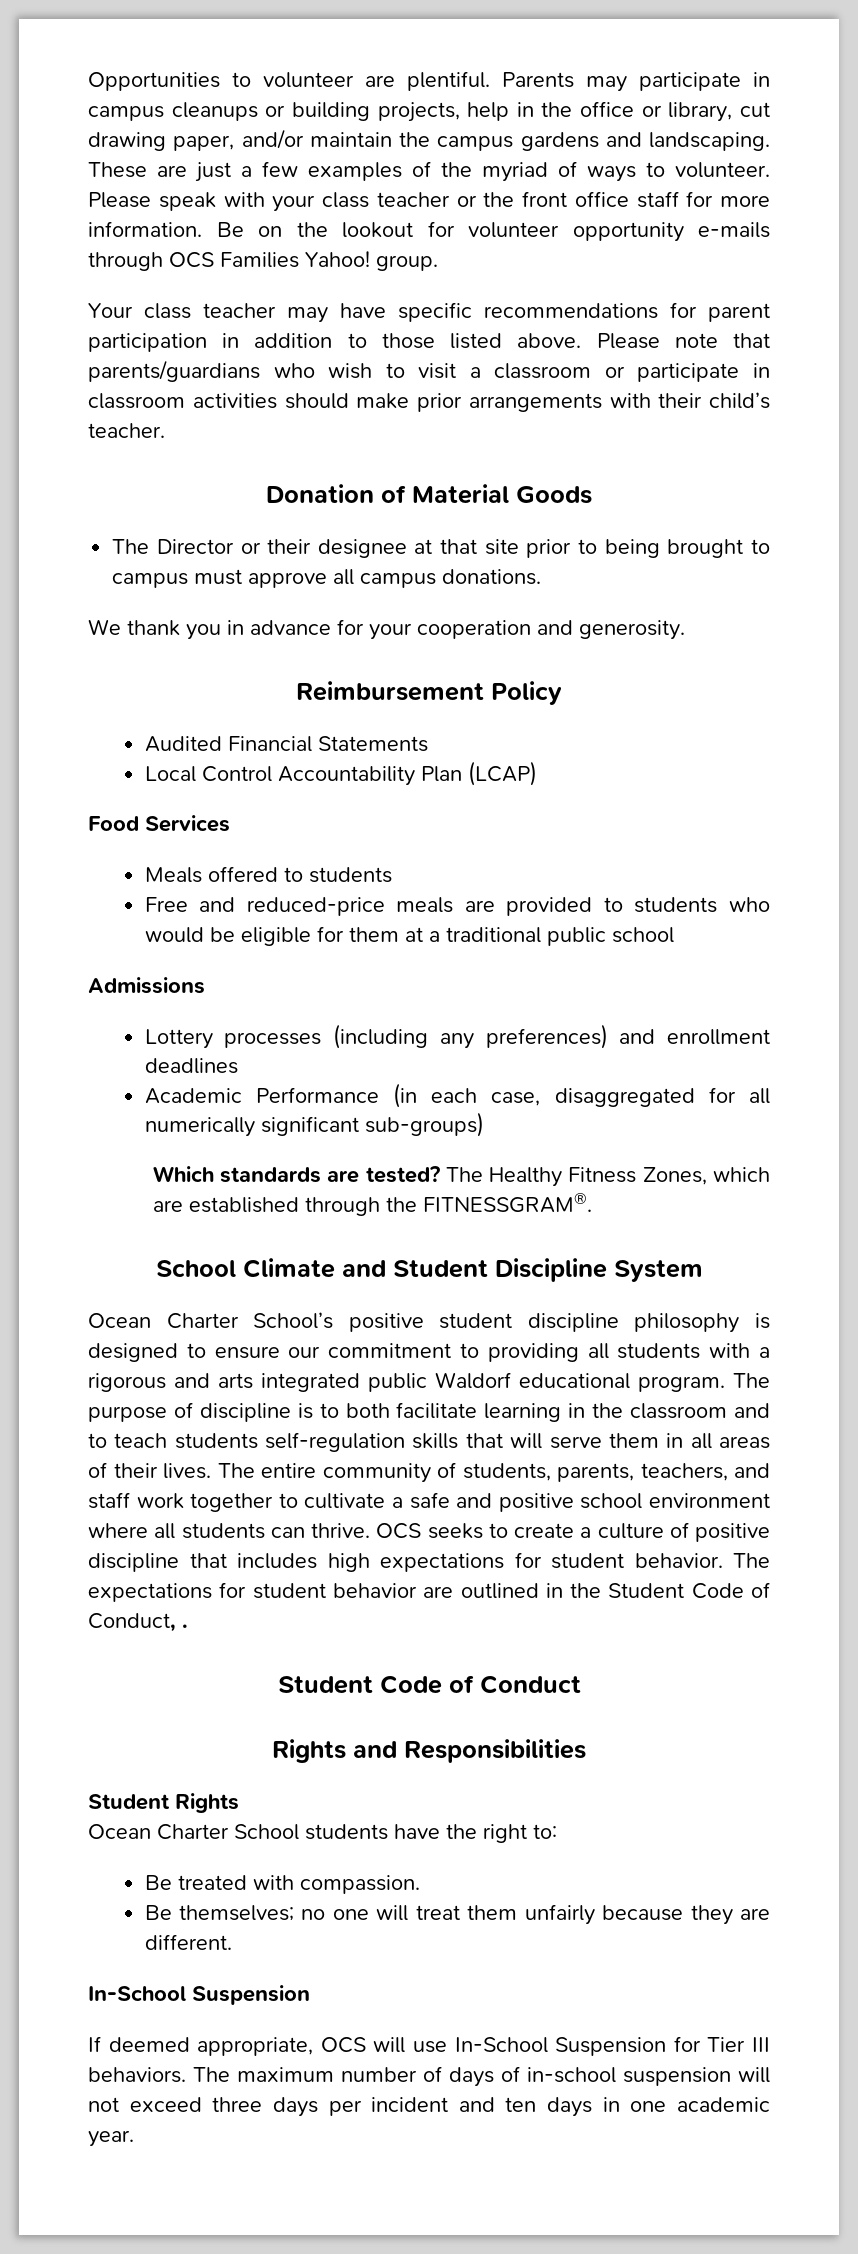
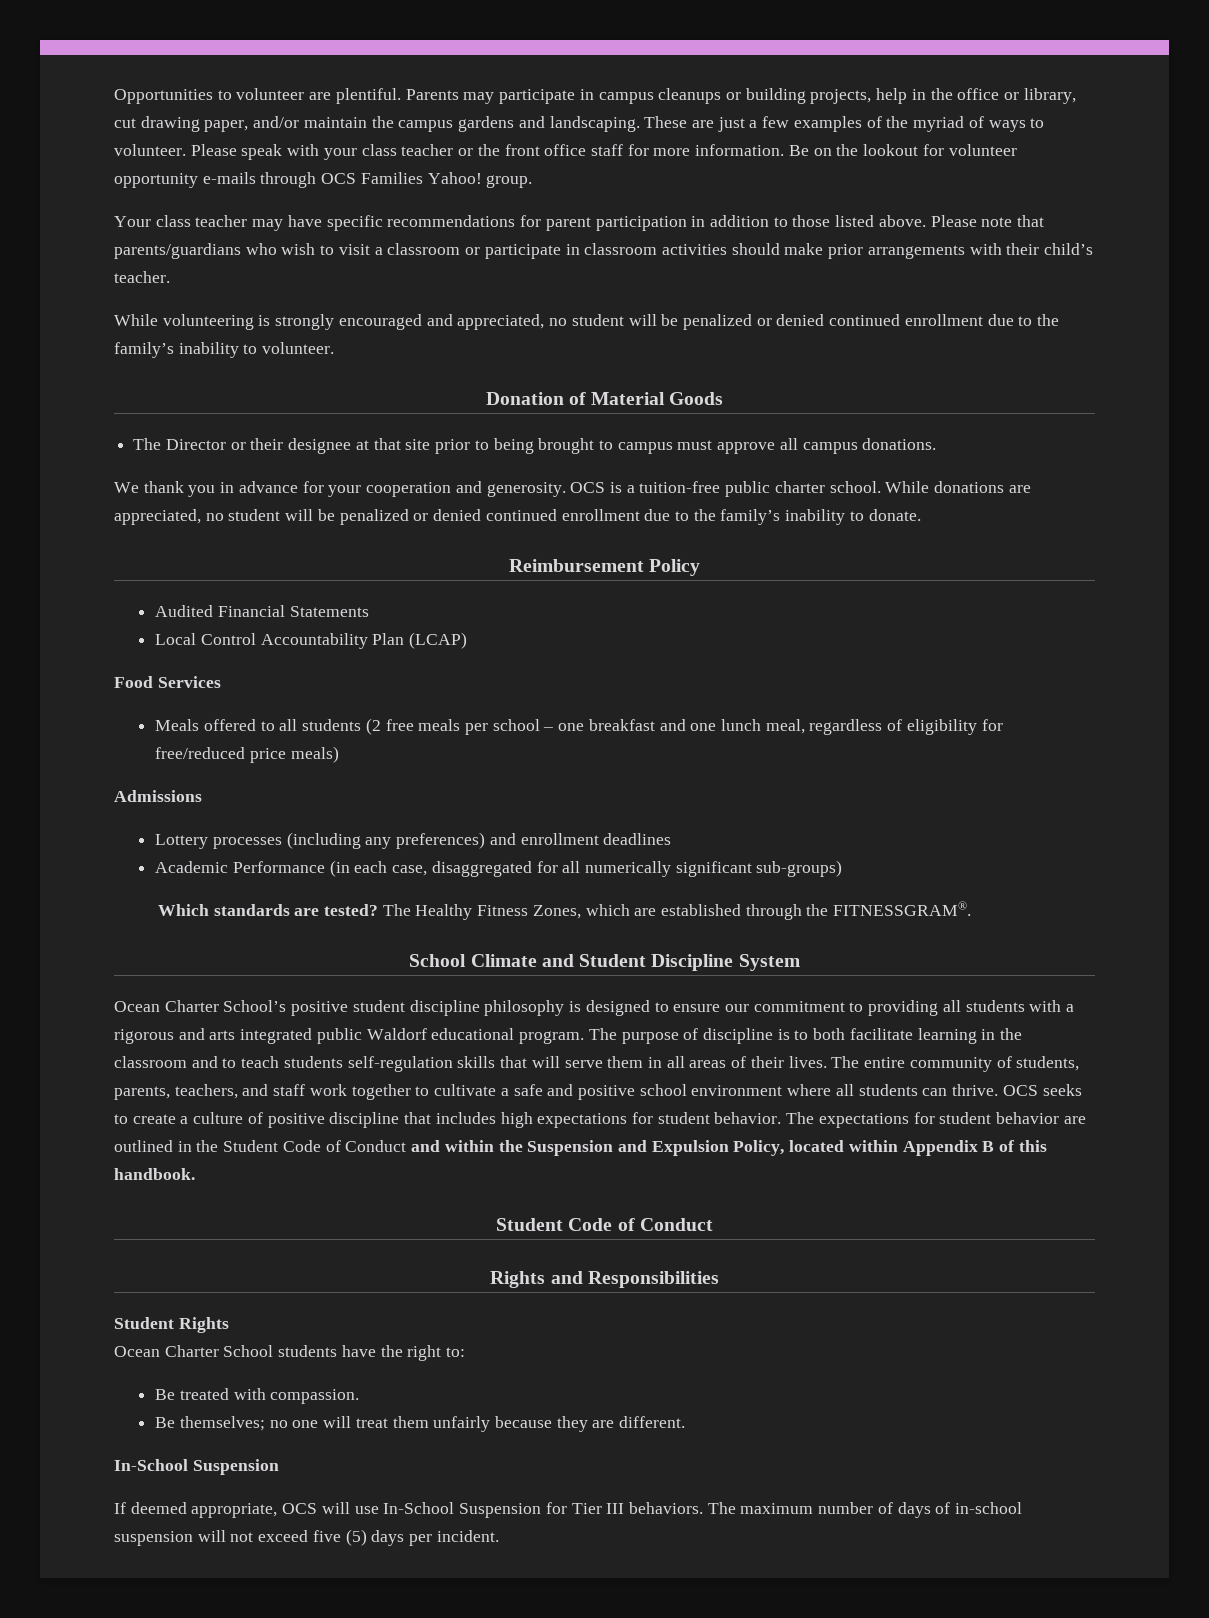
(165, 430) none -> [114,314,1060,330] [114,342,335,358] // While volunteering is strongly encouraged and appreciated, no student will be penalized or denied continued enrollment due to the family’s inability to volunteer.
(685, 630) none -> [570,481,1031,497] [114,509,921,525] OCS is a tuition-free public charter school. While donations are appreciated, no student will be penalized or denied continued enrollment due to the family’s inability to donate.
[308,867,392,883] [144,897,770,916] [144,926,674,946] students // Free and reduced-price meals are provided to students who would be eligible for them at a traditional public school -> [279,718,1003,735] [155,746,339,763] all students (2 free meals per school – one breakfast and one lunch meal, regardless of eligibility for free/reduced price meals)
[88,1613,188,1632] Conduct, . -> [345,1140,1047,1156] [114,1168,195,1180] Conduct and within the Suspension and Expulsion Policy, located within Appendix B of this handbook.
[212,2097,770,2117] [88,2130,134,2147] three days per incident and ten days in one academic year. -> [312,1529,499,1546] five (5) days per incident.

